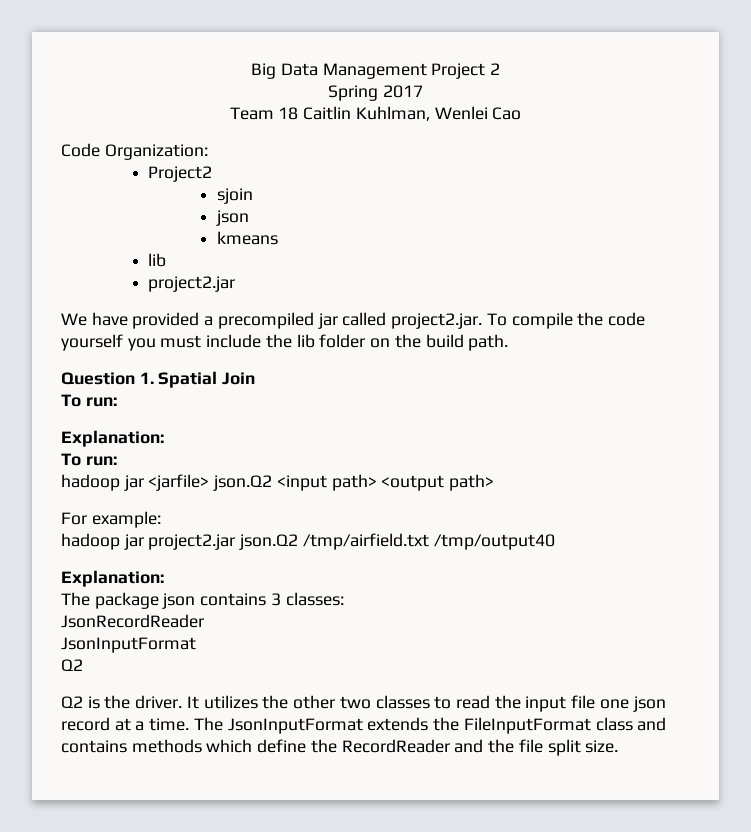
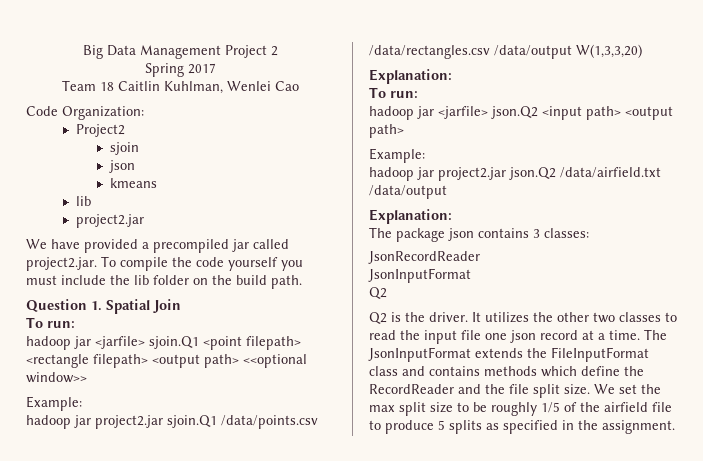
(117, 402) none -> [26,336,301,350] [26,354,307,368] [26,372,87,383] [26,396,82,411] [26,415,318,429] [369,44,642,59] // hadoop jar <jarfile> sjoin.Q1 <point filepath> <rectangle filepath> <output path> <<optional window>> // Example: // hadoop jar project2.jar sjoin.Q1 /data/points.csv /data/rectangles.csv /data/output W(1,3,3,20)
[61,511,161,528] For example: -> [369,148,425,163] Example:
[302,533,555,550] /tmp/airfield.txt /tmp/output40 -> [560,167,661,178] [369,185,447,199] /data/airfield.txt /data/output
(619, 746) none -> [594,384,661,394] [369,402,672,416] [369,420,675,434] We set the max split size to be roughly 1/5 of the airfield file to produce 5 splits as specified in the assignment.

